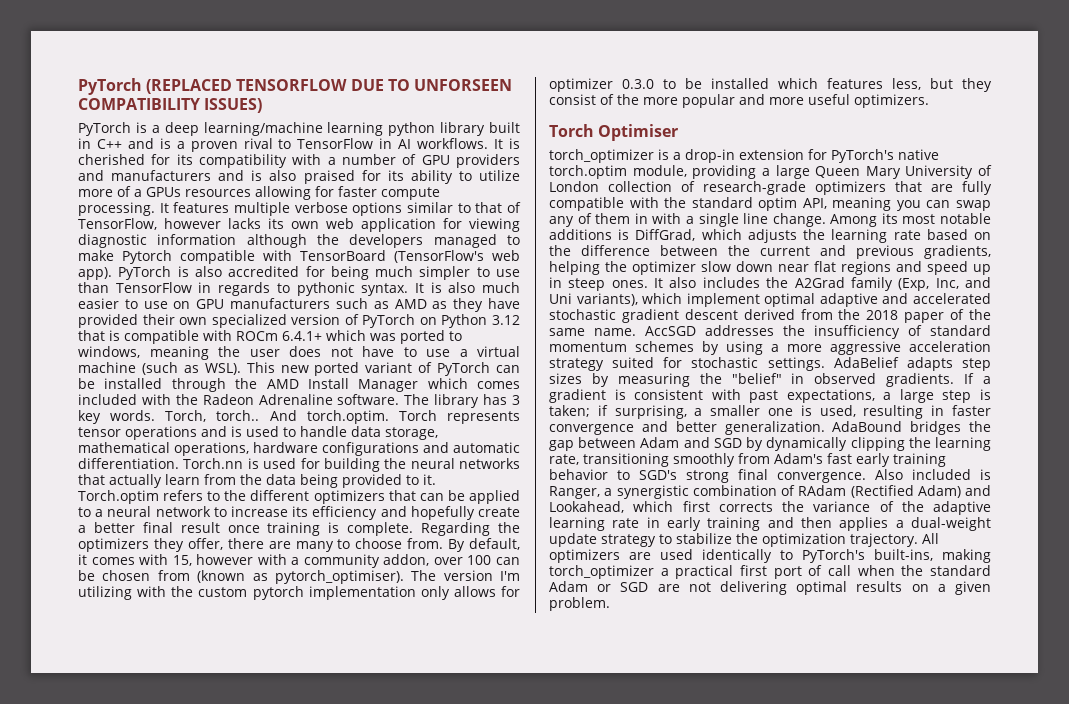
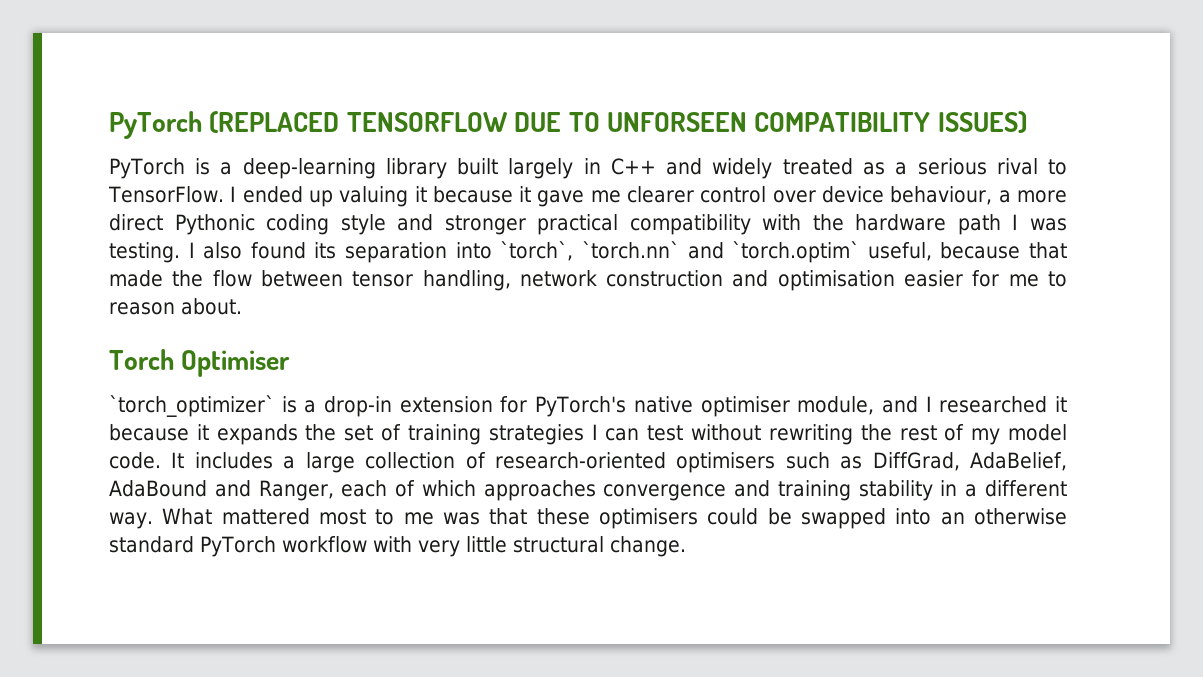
[164,122,436,136] deep learning/machine learning python -> [242,158,376,179] deep-learning
(520, 127) none -> [508,158,574,179] largely
[159,138,520,152] [78,154,520,168] [78,170,521,184] [78,186,440,200] [78,202,521,216] [78,218,520,232] [78,234,520,248] [78,250,520,264] [78,266,520,280] [78,282,521,296] [78,298,520,312] [78,314,520,328] [78,330,462,344] [78,346,520,360] [78,362,520,376] [78,378,520,392] [78,394,521,408] [78,410,520,424] [78,426,438,440] [78,442,520,456] [78,458,520,472] [78,474,436,488] [78,490,520,504] [78,506,520,520] [78,522,520,536] [78,538,520,552] [78,554,520,568] [78,570,520,584] [78,586,520,600] [549,78,992,92] [549,94,929,108] is a proven rival to TensorFlow in AI workflows. It is cherished for its compatibility with a number of GPU providers and manufacturers and is also praised for its ability to utilize more of a GPUs resources allowing for faster compute processing. It features multiple verbose options similar to that of TensorFlow, however lacks its own web application for viewing diagnostic information although the developers managed to make Pytorch compatible with TensorBoard (TensorFlow's web app). PyTorch is also accredited for being much simpler to use than TensorFlow in regards to pythonic syntax. It is also much easier to use on GPU manufacturers such as AMD as they have provided their own specialized version of PyTorch on Python 3.12 that is compatible with ROCm 6.4.1+ which was ported to windows, meaning the user does not have to use a virtual machine (such as WSL). This new ported variant of PyTorch can be installed through the AMD Install Manager which comes included with the Radeon Adrenaline software. The library has 3 key words. Torch, torch.. And torch.optim. Torch represents tensor operations and is used to handle data storage, mathematical operations, hardware configurations and automatic differentiation. Torch.nn is used for building the neural networks that actually learn from the data being provided to it. Torch.optim refers to the different optimizers that can be applied to a neural network to increase its efficiency and hopefully create a better final result once training is complete. Regarding the optimizers they offer, there are many to choose from. By default, it comes with 15, however with a community addon, over 100 can be chosen from (known as pytorch_optimiser). The version I'm utilizing with the custom pytorch implementation only allows for optimizer 0.3.0 to be installed which features less, but they consist of the more popular and more useful optimizers. -> [712,158,1067,179] [108,186,1067,207] [109,214,1067,235] [109,241,1068,263] [109,270,1067,291] [109,298,242,315] widely treated as a serious rival to TensorFlow. I ended up valuing it because it gave me clearer control over device behaviour, a more direct Pythonic coding style and stronger practical compatibility with the hardware path I was testing. I also found its separation into `torch`, `torch.nn` and `torch.optim` useful, because that made the flow between tensor handling, network construction and optimisation easier for me to reason about.
[549,149,654,163] torch_optimizer -> [109,395,274,417] `torch_optimizer`
[549,165,992,179] [549,181,992,195] [549,197,991,211] [549,213,991,227] [549,229,991,243] [549,245,991,259] [549,261,991,275] [549,277,991,291] [549,293,991,307] [549,309,992,323] [549,325,991,339] [549,341,991,355] [549,357,991,371] [549,373,991,387] [549,389,991,403] [549,405,992,419] [549,421,991,435] [549,437,991,451] [549,453,946,467] [549,469,991,483] [549,485,991,499] [549,501,991,515] [549,517,991,531] [549,533,939,547] [549,549,991,563] [549,565,991,579] [549,581,991,595] [549,597,610,611] torch.optim module, providing a large Queen Mary University of London collection of research-grade optimizers that are fully compatible with the standard optim API, meaning you can swap any of them in with a single line change. Among its most notable additions is DiffGrad, which adjusts the learning rate based on the difference between the current and previous gradients, helping the optimizer slow down near flat regions and speed up in steep ones. It also includes the A2Grad family (Exp, Inc, and Uni variants), which implement optimal adaptive and accelerated stochastic gradient descent derived from the 2018 paper of the same name. AccSGD addresses the insufficiency of standard momentum schemes by using a more aggressive acceleration strategy suited for stochastic settings. AdaBelief adapts step sizes by measuring the "belief" in observed gradients. If a gradient is consistent with past expectations, a large step is taken; if surprising, a smaller one is used, resulting in faster convergence and better generalization. AdaBound bridges the gap between Adam and SGD by dynamically clipping the learning rate, transitioning smoothly from Adam's fast early training behavior to SGD's strong final convergence. Also included is Ranger, a synergistic combination of RAdam (Rectified Adam) and Lookahead, which first corrects the variance of the adaptive learning rate in early training and then applies a dual-weight update strategy to stabilize the optimization trajectory. All optimizers are used identically to PyTorch's built-ins, making torch_optimizer a practical first port of call when the standard Adam or SGD are not delivering optimal results on a given problem. -> [700,396,1067,417] [109,424,1068,445] [109,452,1067,473] [109,480,1067,501] [109,508,1067,529] [109,536,686,557] optimiser module, and I researched it because it expands the set of training strategies I can test without rewriting the rest of my model code. It includes a large collection of research-oriented optimisers such as DiffGrad, AdaBelief, AdaBound and Ranger, each of which approaches convergence and training stability in a different way. What mattered most to me was that these optimisers could be swapped into an otherwise standard PyTorch workflow with very little structural change.

